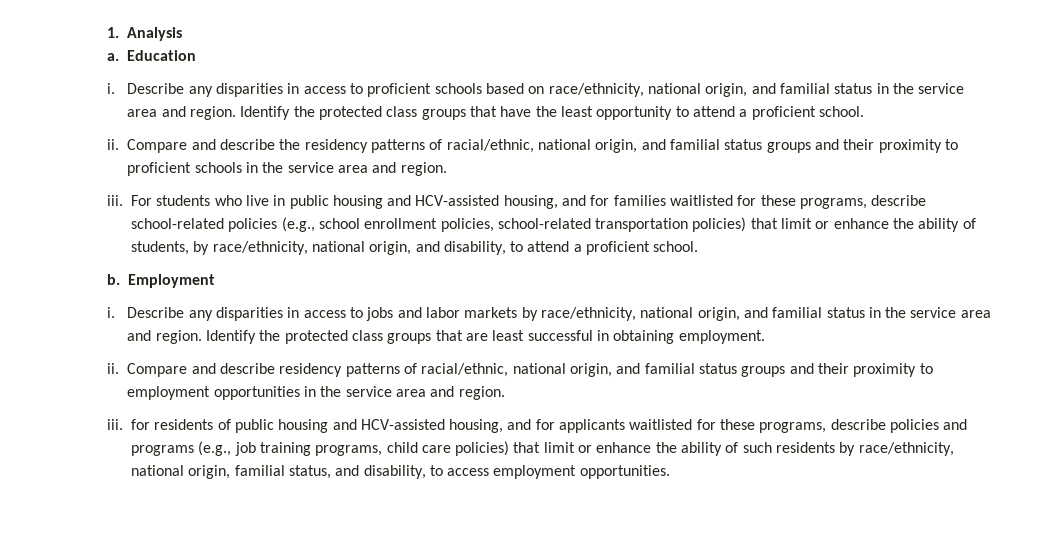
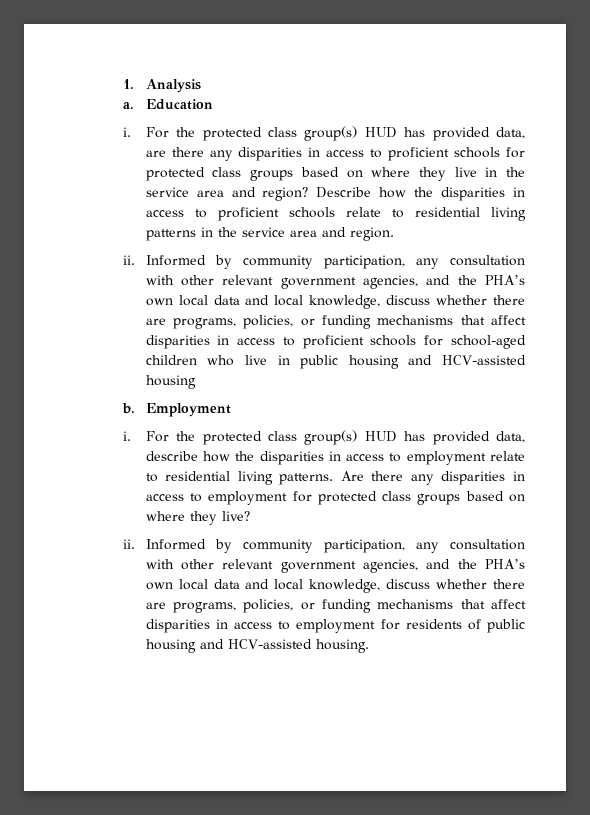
[127,83,185,94] Describe -> [145,126,525,141] [145,147,204,157] For the protected class group(s) HUD has provided data, are there
[485,83,965,97] [127,106,864,120] [106,139,958,153] [127,162,447,176] [106,195,211,206] based on race/ethnicity, national origin, and familial status in the service area and region. Identify the protected class groups that have the least opportunity to attend a proficient school. // ii. Compare and describe the residency patterns of racial/ethnic, national origin, and familial status groups and their proximity to proficient schools in the service area and region. // iii. For students -> [506,147,525,158] [145,167,525,181] [145,187,525,201] [145,207,526,221] [145,227,394,241] [122,255,525,269] [145,275,525,289] [145,295,525,309] [145,315,526,329] [145,335,526,349] [145,355,197,365] for protected class groups based on where they live in the service area and region? Describe how the disparities in access to proficient schools relate to residential living patterns in the service area and region. // ii. Informed by community participation, any consultation with other relevant government agencies, and the PHA’s own local data and local knowledge, discuss whether there are programs, policies, or funding mechanisms that affect disparities in access to proficient schools for school-aged children
[503,195,927,209] [130,217,976,232] [130,241,699,255] [106,274,215,288] [106,307,991,321] [127,330,765,344] [106,363,933,377] [127,386,505,400] [106,419,123,430] housing, and for families waitlisted for these programs, describe school-related policies (e.g., school enrollment policies, school-related transportation policies) that limit or enhance the ability of students, by race/ethnicity, national origin, and disability, to attend a proficient school. // b. Employment // i. Describe any disparities in access to jobs and labor markets by race/ethnicity, national origin, and familial status in the service area and region. Identify the protected class groups that are least successful in obtaining employment. // ii. Compare and describe residency patterns of racial/ethnic, national origin, and familial status groups and their proximity to employment opportunities in the service area and region. // iii. -> [145,375,196,389] [121,403,231,417] [122,430,525,445] [145,451,525,465] [145,471,526,485] [145,491,525,505] [145,511,250,525] [122,539,525,553] [145,559,525,573] [145,579,525,593] [145,599,526,613] [145,619,376,633] housing // b. Employment // i. For the protected class group(s) HUD has provided data, describe how the disparities in access to employment relate to residential living patterns. Are there any disparities in access to employment for protected class groups based on where they live? // ii. Informed by community participation, any consultation with other relevant government agencies, and the PHA’s own local data and local knowledge, discuss whether there are programs, policies, or funding mechanisms that affect disparities in access to employment
[449,419,968,433] [130,441,954,456] [130,465,670,479] housing, and for applicants waitlisted for these programs, describe policies and programs (e.g., job training programs, child care policies) that limit or enhance the ability of such residents by race/ethnicity, national origin, familial status, and disability, to access employment opportunities. -> [315,639,369,653] housing.

